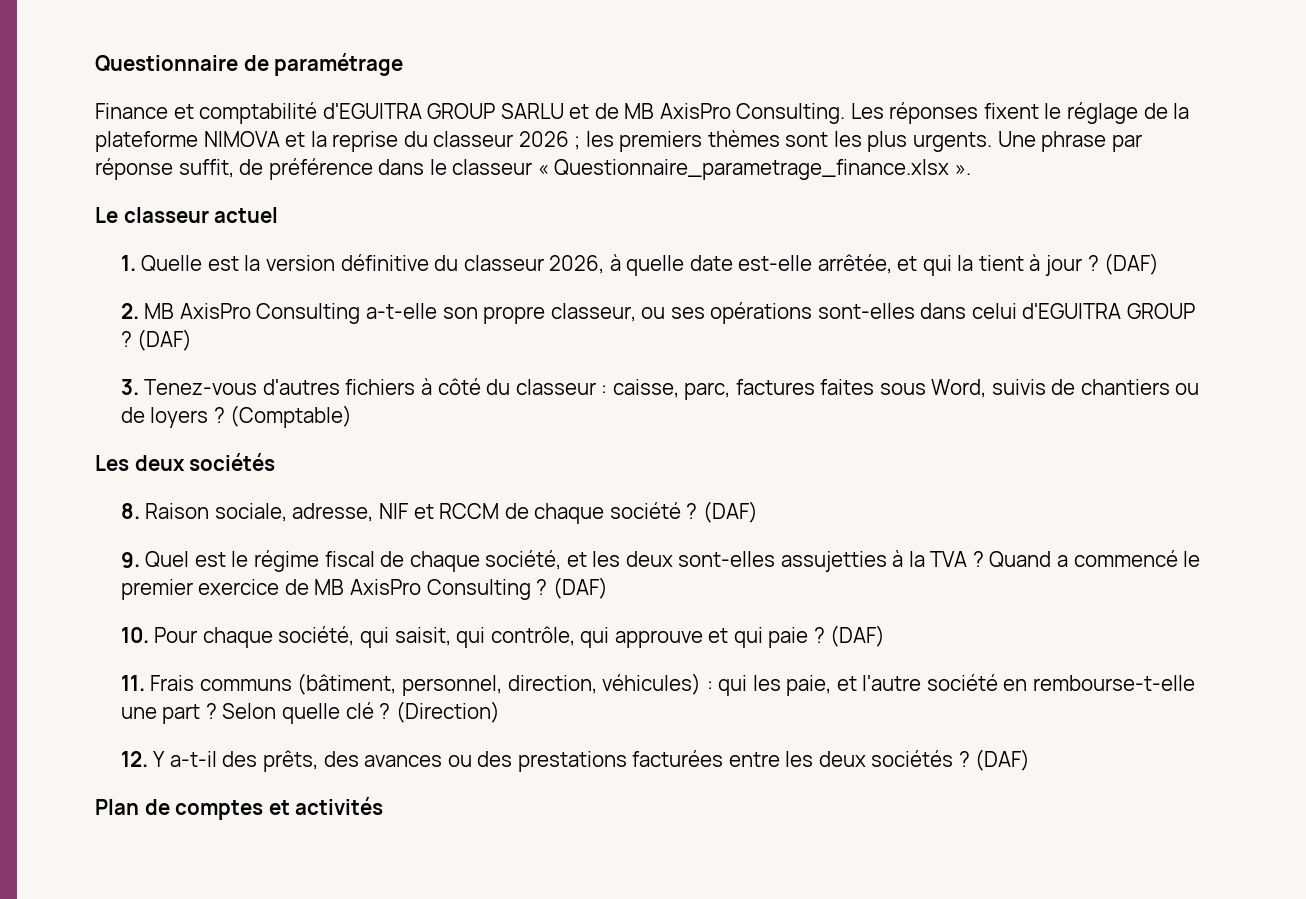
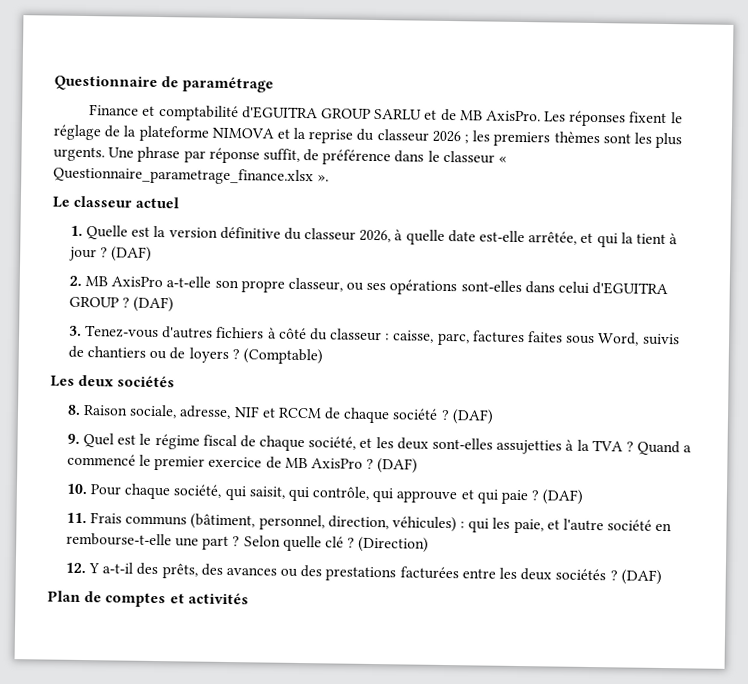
[659,103,846,124] AxisPro Consulting. -> [485,110,541,122] AxisPro.
[256,303,361,324] Consulting -> (164, 282) none
[426,579,531,600] Consulting -> (363, 463) none

